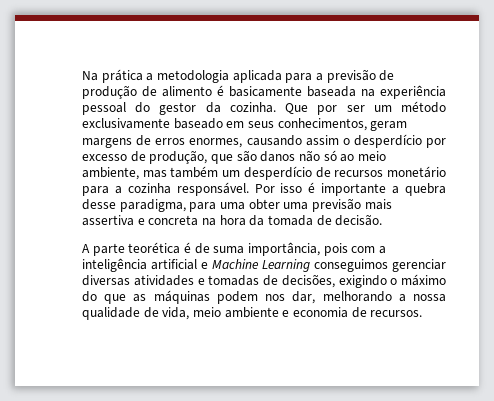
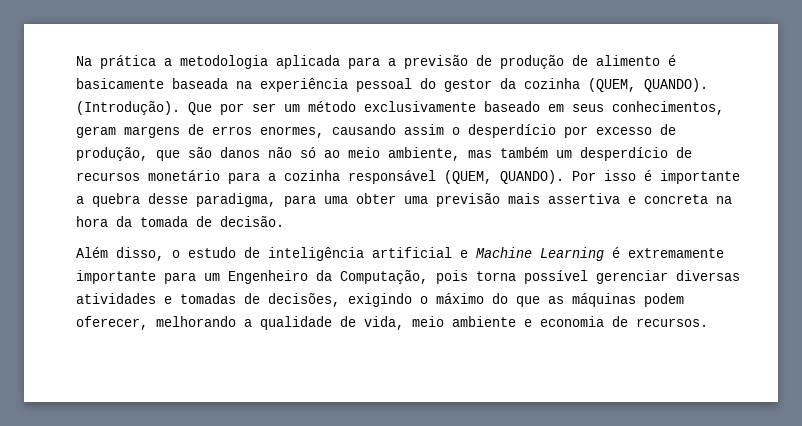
[229,102,276,113] cozinha. -> [524,78,708,92] [76,101,180,115] cozinha (QUEM, QUANDO). (Introdução).
[176,182,249,196] responsável. -> [348,170,564,184] responsável (QUEM, QUANDO).
[82,242,386,256] A parte teorética é de suma importância, pois com a -> [76,247,260,261] Além disso, o estudo de
[314,259,388,272] conseguimos -> [612,247,724,258] [76,270,588,284] é extremamente importante para um Engenheiro da Computação, pois torna possível
[265,291,316,304] nos dar, -> [76,316,148,330] oferecer,
[413,294,446,302] nossa -> (252, 323) none

